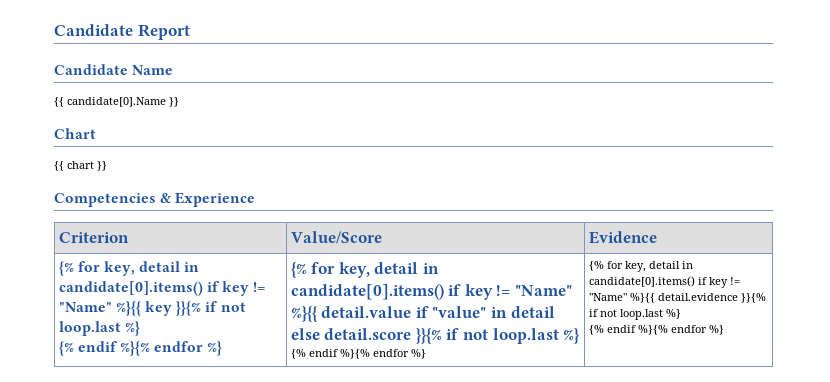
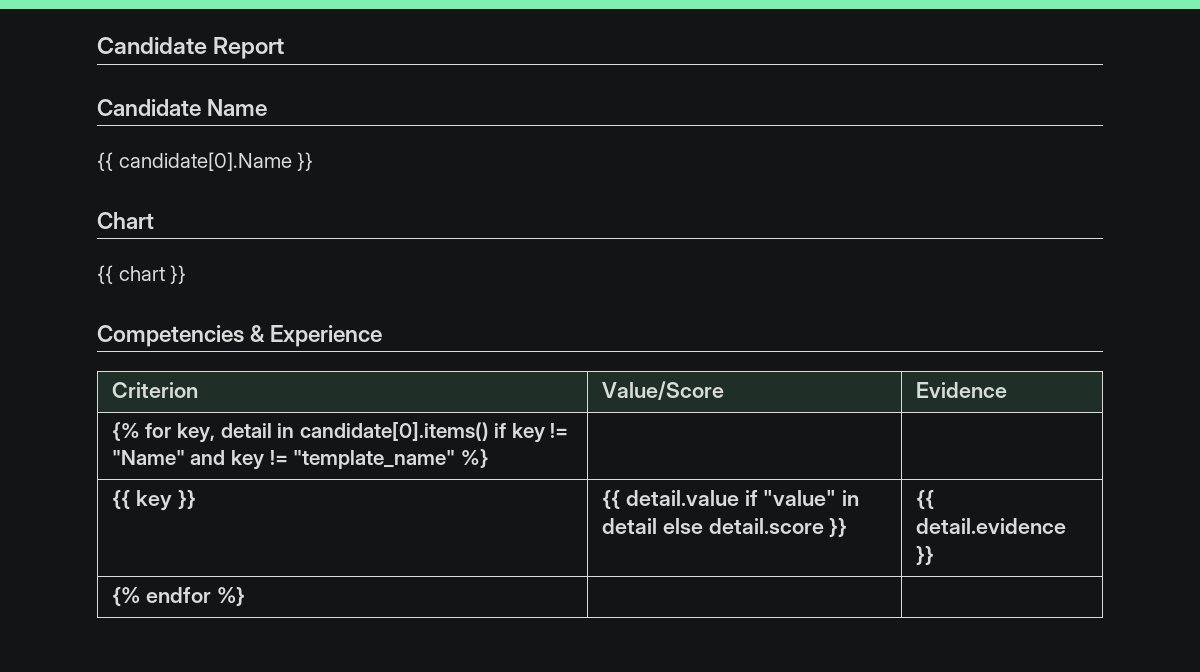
[115,301,246,316] [58,321,140,336] [58,341,223,356] [290,262,439,278] [290,284,572,300] [290,306,317,322] %}{{ key }}{% if not loop.last %} // {% endif %}{% endfor %} | {% for key, detail in candidate[0].items() if key != "Name" %}{{ -> [190,449,489,470] [111,489,196,511] [601,489,620,510] and key != "template_name" %} | | // {{ key }} | {{
[415,328,581,344] [290,349,426,359] [588,261,693,272] [588,276,740,288] [588,293,766,303] [588,309,681,320] [588,325,724,335] }}{% if not loop.last %} // {% endif %}{% endfor %} | {% for key, detail in candidate[0].items() if key != "Name" %}{{ detail.evidence }}{% if not loop.last %} // {% endif %}{% endfor %} -> [829,517,848,538] [915,489,934,510] [915,518,1066,534] [915,545,934,566] [111,586,245,607] }} | {{ detail.evidence }} // {% endfor %} | |

